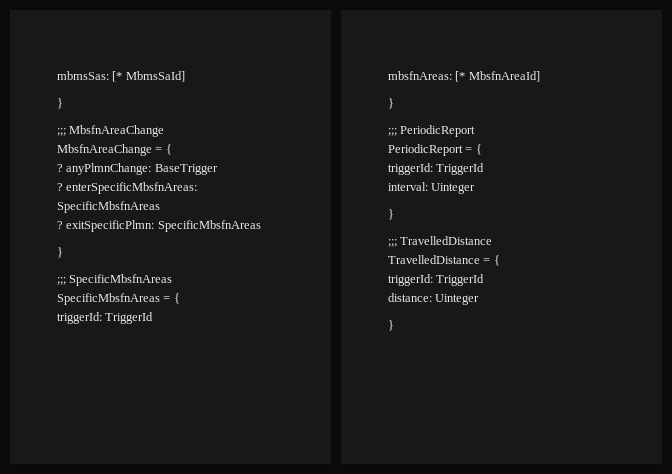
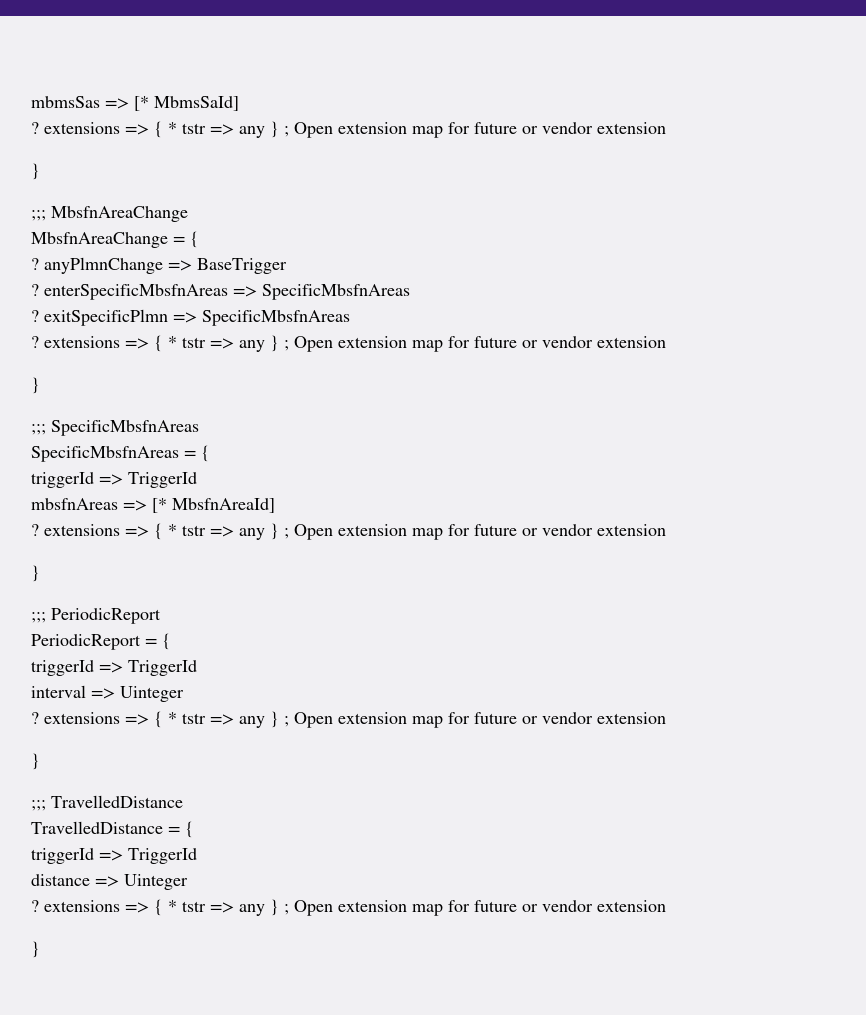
[57,71,109,80] mbmsSas: -> [31,96,129,109] mbmsSas =>
(185, 76) none -> [31,121,666,138] // ? extensions => { * tstr => any } ; Open extension map for future or vendor extension
[66,163,152,175] anyPlmnChange: -> [44,257,192,274] anyPlmnChange =>
[66,182,198,194] [57,201,160,213] [57,220,261,232] enterSpecificMbsfnAreas: SpecificMbsfnAreas // ? exitSpecificPlmn: SpecificMbsfnAreas -> [44,284,410,300] [31,309,350,326] [31,335,666,352] enterSpecificMbsfnAreas => SpecificMbsfnAreas // ? exitSpecificPlmn => SpecificMbsfnAreas // ? extensions => { * tstr => any } ; Open extension map for future or vendor extension
[57,312,154,324] [388,71,452,80] triggerId: TriggerId // mbsfnAreas: -> [31,472,197,488] [31,498,147,511] triggerId => TriggerId // mbsfnAreas =>
(540, 76) none -> [31,523,666,540] // ? extensions => { * tstr => any } ; Open extension map for future or vendor extension
[388,163,485,175] [388,182,476,194] triggerId: TriggerId // interval: Uinteger -> [31,660,197,676] [31,685,184,702] [31,711,666,728] triggerId => TriggerId // interval => Uinteger // ? extensions => { * tstr => any } ; Open extension map for future or vendor extension
[388,274,485,286] [388,293,480,305] triggerId: TriggerId // distance: Uinteger -> [31,848,197,864] [31,874,188,890] [31,899,666,916] triggerId => TriggerId // distance => Uinteger // ? extensions => { * tstr => any } ; Open extension map for future or vendor extension

